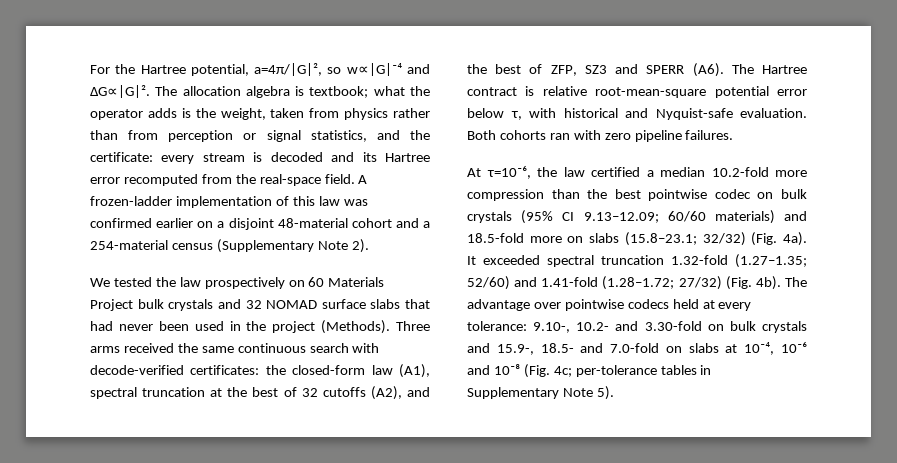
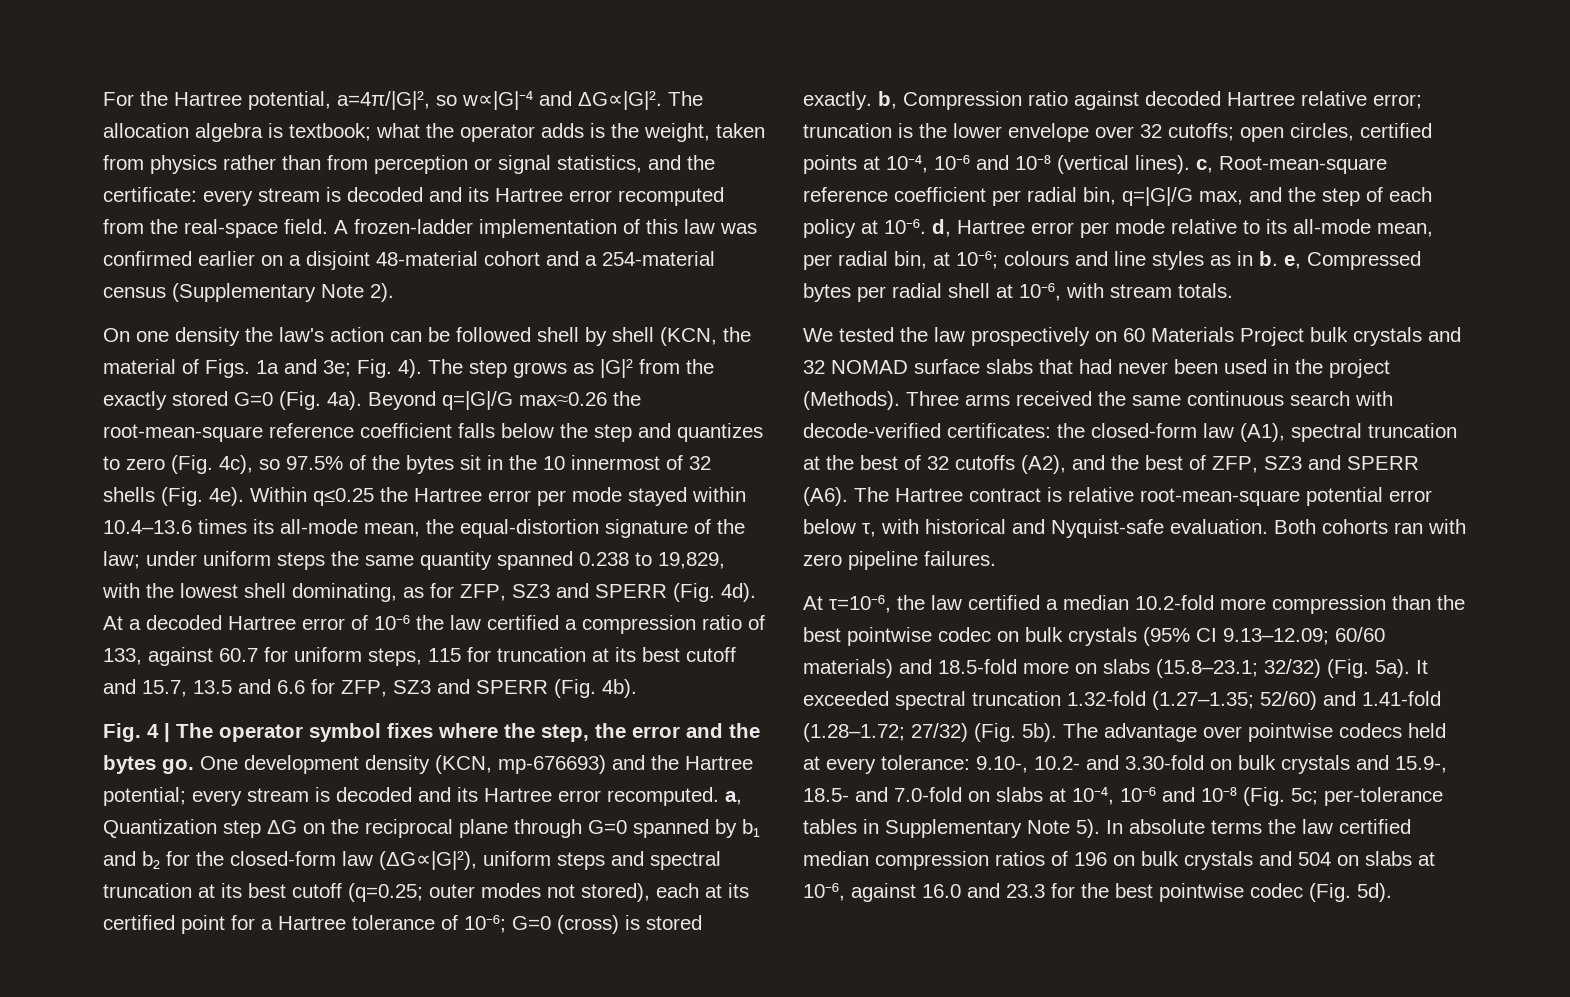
(369, 246) none -> [103,327,751,346] [103,359,714,378] [103,391,641,410] [103,423,763,442] [103,455,711,474] [103,487,746,506] [103,519,745,538] [103,551,725,570] [102,583,756,602] [103,615,765,634] [103,647,736,666] [103,679,637,698] [103,723,760,742] [103,755,753,774] [103,787,742,806] [103,819,760,838] [103,851,721,870] [103,883,749,902] [103,915,702,934] [803,91,1422,110] [803,123,1432,142] [803,155,1387,174] [803,187,1432,206] [803,219,1433,238] [803,251,1421,270] [803,283,1233,302] // On one density the law's action can be followed shell by shell (KCN, the material of Figs. 1a and 3e; Fig. 4). The step grows as |G|² from the exactly stored G=0 (Fig. 4a). Beyond q=|G|/G max≈0.26 the root-mean-square reference coefficient falls below the step and quantizes to zero (Fig. 4c), so 97.5% of the bytes sit in the 10 innermost of 32 shells (Fig. 4e). Within q≤0.25 the Hartree error per mode stayed within 10.4–13.6 times its all-mode mean, the equal-distortion signature of the law; under uniform steps the same quantity spanned 0.238 to 19,829, with the lowest shell dominating, as for ZFP, SZ3 and SPERR (Fig. 4d). At a decoded Hartree error of 10⁻⁶ the law certified a compression ratio of 133, against 60.7 for uniform steps, 115 for truncation at its best cutoff and 15.7, 13.5 and 6.6 for ZFP, SZ3 and SPERR (Fig. 4b). // Fig. 4 | The operator symbol fixes where the step, the error and the bytes go. One development density (KCN, mp-676693) and the Hartree potential; every stream is decoded and its Hartree error recomputed. a, Quantization step ΔG on the reciprocal plane through G=0 spanned by b₁ and b₂ for the closed-form law (ΔG∝|G|²), uniform steps and spectral truncation at its best cutoff (q=0.25; outer modes not stored), each at its certified point for a Hartree tolerance of 10⁻⁶; G=0 (cross) is stored exactly. b, Compression ratio against decoded Hartree relative error; truncation is the lower envelope over 32 cutoffs; open circles, certified points at 10⁻⁴, 10⁻⁶ and 10⁻⁸ (vertical lines). c, Root-mean-square reference coefficient per radial bin, q=|G|/G max, and the step of each policy at 10⁻⁶. d, Hartree error per mode relative to its all-mode mean, per radial bin, at 10⁻⁶; colours and line styles as in b. e, Compressed bytes per radial shell at 10⁻⁶, with stream totals.
[783,232,807,246] 4a). -> [1375,659,1410,678] 5a).
[755,276,781,290] 4b). -> [1022,723,1057,742] 5b).
[553,366,572,377] 4c; -> [1291,788,1318,805] 5c;
(614, 393) none -> [1106,819,1411,834] [803,851,1435,870] [803,883,1392,902] In absolute terms the law certified median compression ratios of 196 on bulk crystals and 504 on slabs at 10⁻⁶, against 16.0 and 23.3 for the best pointwise codec (Fig. 5d).

